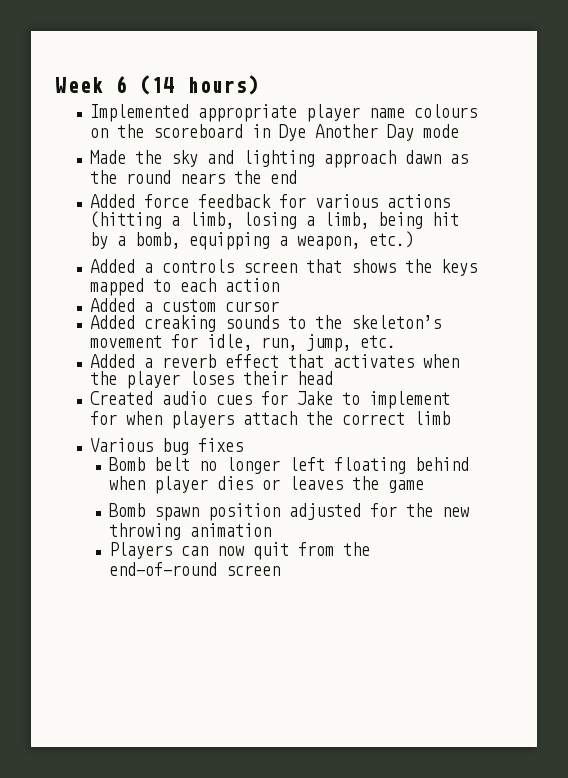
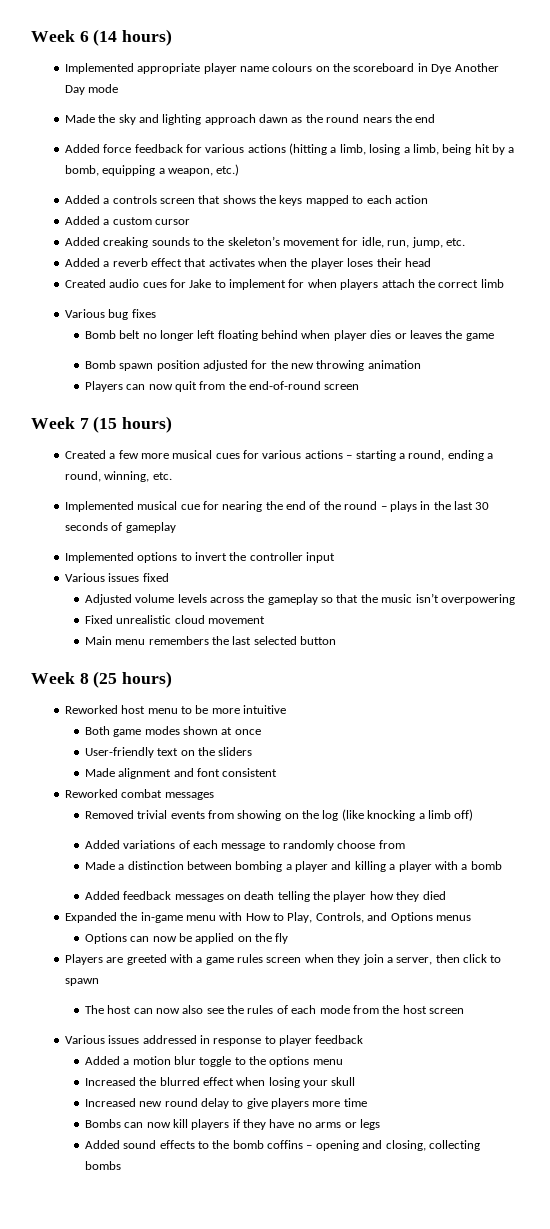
(280, 570) none -> [31,416,173,433] [64,450,494,461] [64,471,172,482] [64,501,490,512] [64,522,176,533] [64,552,336,563] [64,573,169,582] [84,593,515,605] [84,615,265,624] [84,636,337,645] [31,671,173,688] [64,705,287,714] [84,726,261,737] [84,747,253,758] [84,768,278,779] [64,789,214,800] [84,809,474,821] [84,840,405,851] [84,861,502,872] [84,891,446,902] [64,912,471,923] [84,933,289,944] [64,954,502,965] [64,978,99,986] [84,1005,465,1014] [64,1035,364,1046] [84,1056,343,1067] [84,1077,356,1088] [84,1098,367,1109] [84,1119,380,1130] [84,1140,480,1151] [84,1161,121,1170] // Week 7 (15 hours) // Created a few more musical cues for various actions – starting a round, ending a round, winning, etc. // Implemented musical cue for nearing the end of the round – plays in the last 30 seconds of gameplay // Implemented options to invert the controller input // Various issues fixed // Adjusted volume levels across the gameplay so that the music isn’t overpowering // Fixed unrealistic cloud movement // Main menu remembers the last selected button // Week 8 (25 hours) // Reworked host menu to be more intuitive // Both game modes shown at once // User-friendly text on the sliders // Made alignment and font consistent // Reworked combat messages // Removed trivial events from showing on the log (like knocking a limb off) // Added variations of each message to randomly choose from // Made a distinction between bombing a player and killing a player with a bomb // Added feedback messages on death telling the player how they died // Expanded the in-game menu with How to Play, Controls, and Options menus // Options can now be applied on the fly // Players are greeted with a game rules screen when they join a server, then click to spawn // The host can now also see the rules of each mode from the host screen // Various issues addressed in response to player feedback // Added a motion blur toggle to the options menu // Increased the blurred effect when losing your skull // Increased new round delay to give players more time // Bombs can now kill players if they have no arms or legs // Added sound effects to the bomb coffins – opening and closing, collecting bombs

